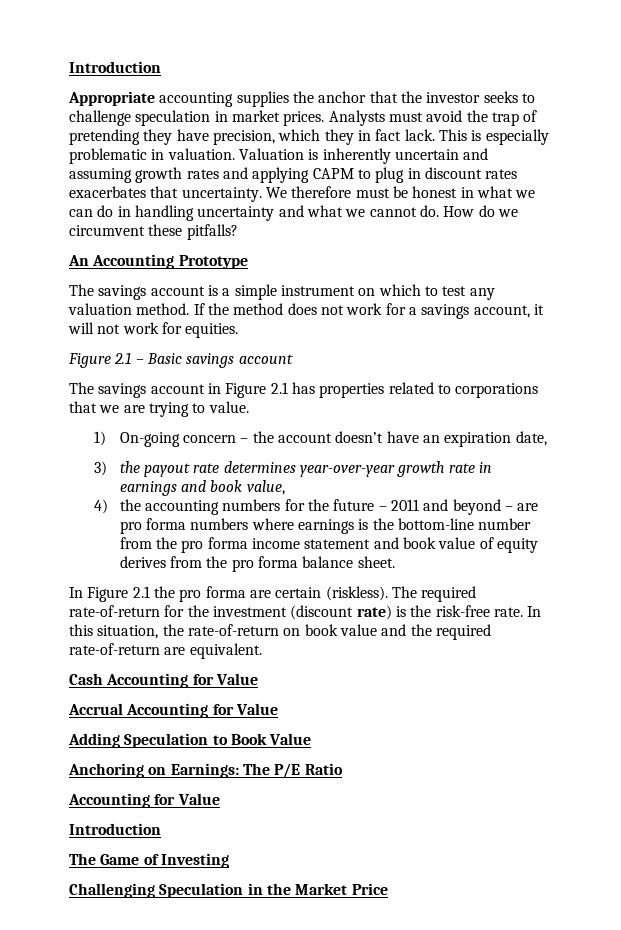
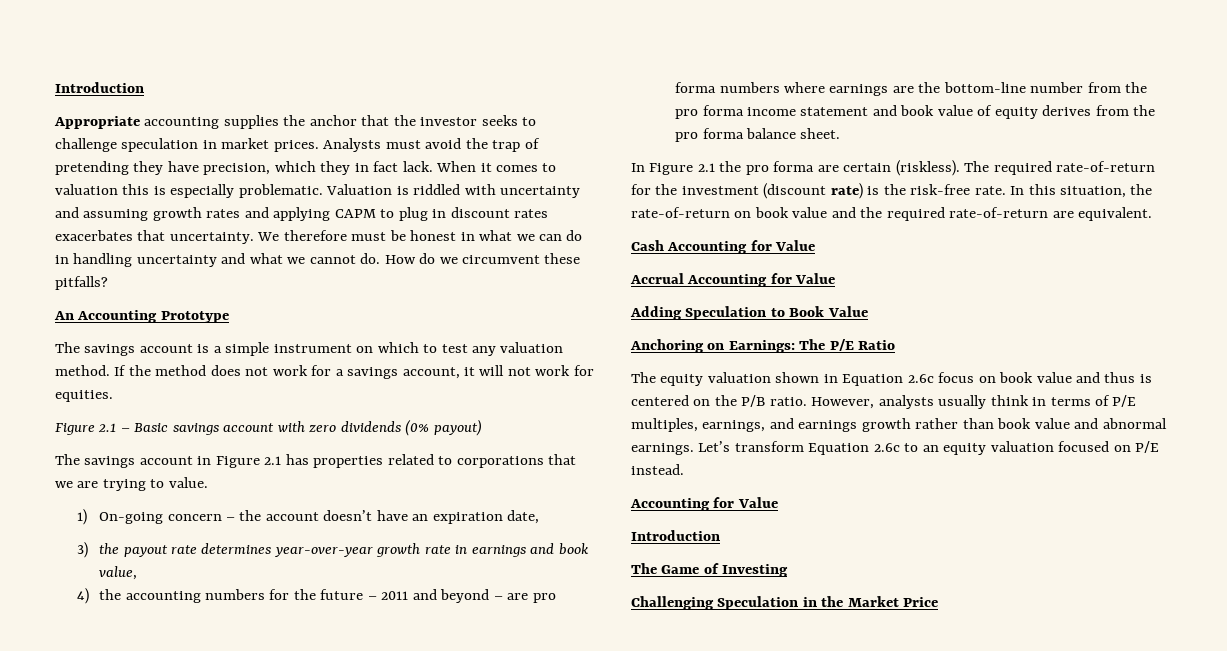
[438,129,549,145] [69,148,459,164] This is especially problematic in valuation. Valuation is inherently uncertain -> [436,161,557,172] [55,184,581,198] When it comes to valuation this is especially problematic. Valuation is riddled with uncertainty
(293, 359) none -> [277,419,482,436] with zero dividends (0% payout)
[358,519,369,530] is -> [892,86,914,93] are
(343, 769) none -> [631,372,1152,386] [631,395,1137,409] [631,418,1167,432] [631,441,1160,455] [631,464,684,475] // The equity valuation shown in Equation 2.6c focus on book value and thus is centered on the P/B ratio. However, analysts usually think in terms of P/E multiples, earnings, and earnings growth rather than book value and abnormal earnings. Let’s transform Equation 2.6c to an equity valuation focused on P/E instead.

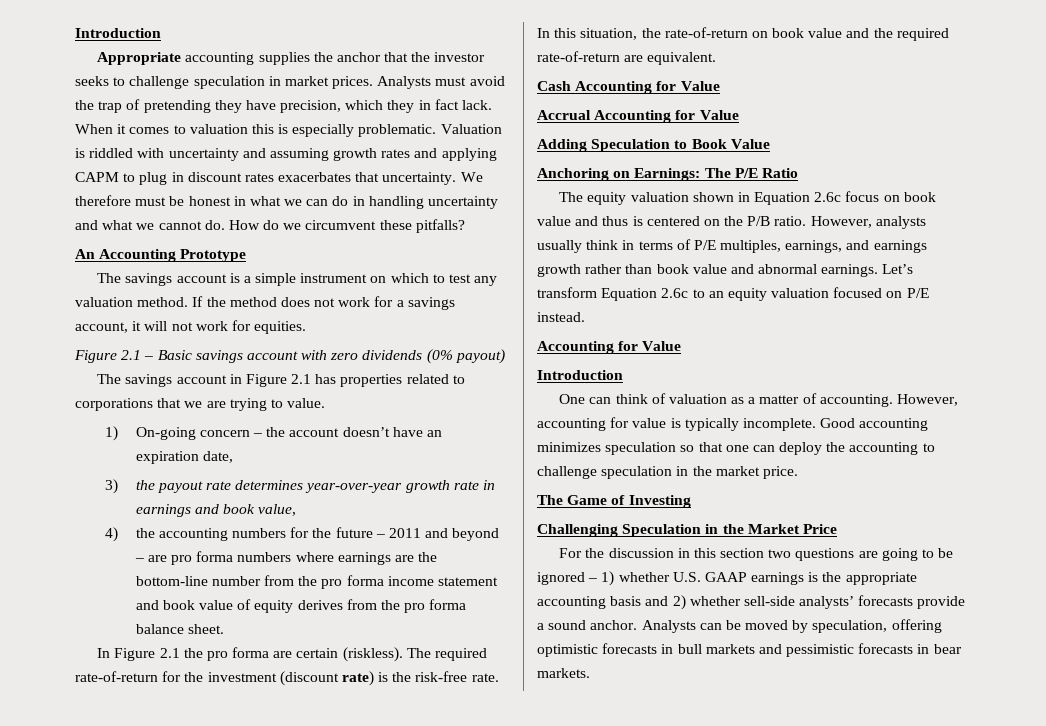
(720, 535) none -> [559,393,959,407] [537,417,929,431] [537,442,935,455] [537,466,798,479] // One can think of valuation as a matter of accounting. However, accounting for value is typically incomplete. Good accounting minimizes speculation so that one can deploy the accounting to challenge speculation in the market price.
(939, 602) none -> [559,548,954,561] [537,571,917,586] [537,595,966,610] [537,619,942,633] [537,643,962,657] [537,668,590,678] // For the discussion in this section two questions are going to be ignored – 1) whether U.S. GAAP earnings is the appropriate accounting basis and 2) whether sell-side analysts’ forecasts provide a sound anchor. Analysts can be moved by speculation, offering optimistic forecasts in bull markets and pessimistic forecasts in bear markets.

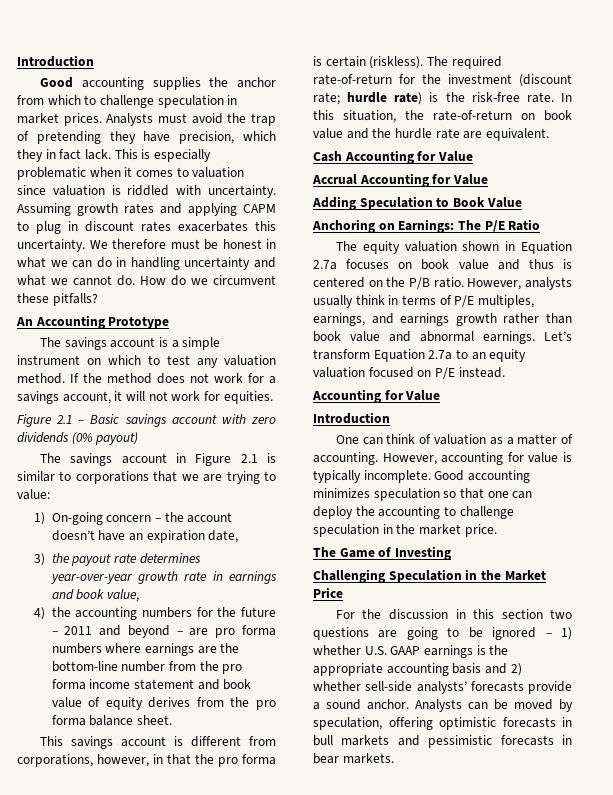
[75,28,161,38] [97,52,182,65] Introduction // Appropriate -> [17,55,94,67] [39,77,73,88] Introduction // Good
[384,52,486,62] [75,76,109,86] that the investor seeks -> [17,95,81,105] from which
[75,124,502,137] [75,148,329,161] When it comes to valuation this is especially problematic. Valuation is riddled with uncertainty and assuming -> [114,149,211,162] [17,167,245,180] [17,185,276,198] [17,203,71,216] This is especially problematic when it comes to valuation since valuation is riddled with uncertainty. Assuming
[355,172,380,182] that -> [255,221,276,231] this
[315,374,449,387] has properties related -> [266,453,276,463] [17,471,55,482] is similar
[287,398,326,408] value. -> [17,489,50,500] value:
[97,647,293,661] In Figure 2.1 the pro forma are -> [39,736,276,749] [17,754,276,767] [313,56,322,66] This savings account is different from corporations, however, in that the pro forma is
(339, 678) none -> [313,92,388,105] rate; hurdle
[896,28,949,41] [537,51,620,62] required rate-of-return -> [394,128,460,139] hurdle rate
[814,191,880,202] 2.6c focus -> [313,259,390,270] 2.7a focuses
[661,288,689,298] 2.6c -> [428,350,453,360] 2.7a

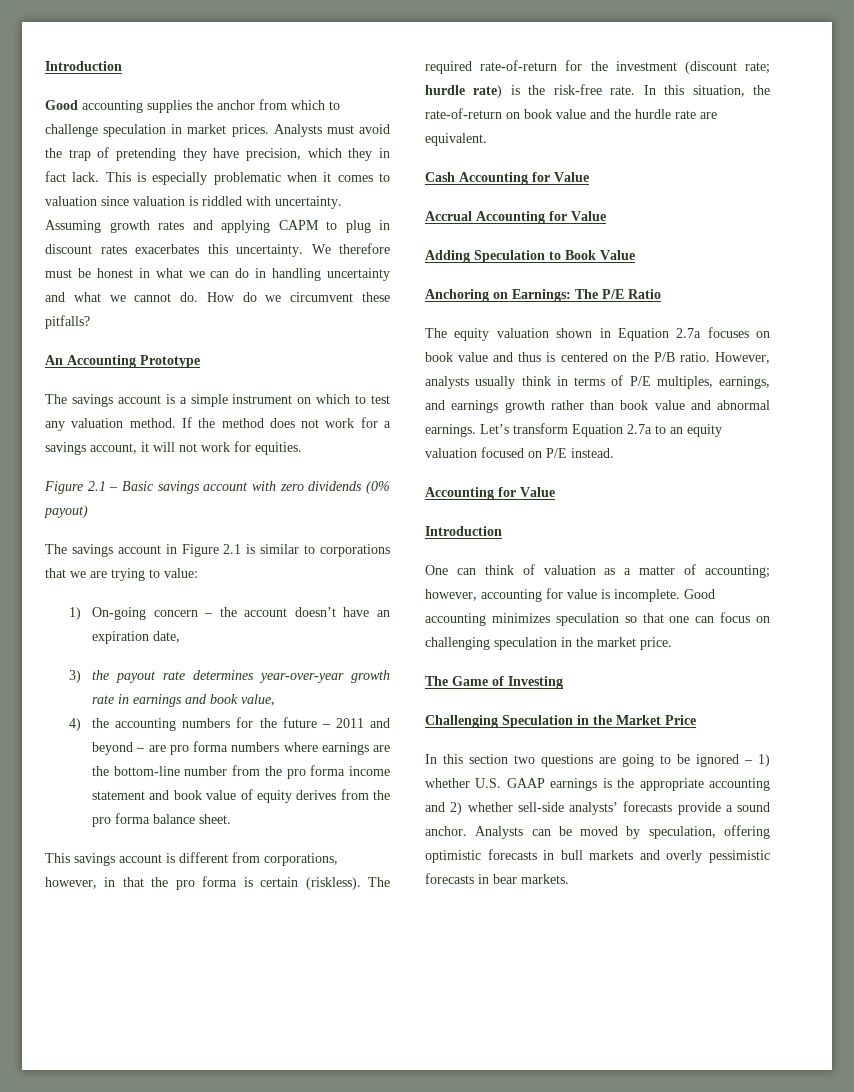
[313,452,437,465] accounting. However, -> [705,565,770,578] [425,589,477,601] accounting; however,
[313,470,361,483] typically -> (610, 594) none
[313,506,514,519] deploy the accounting to challenge -> [720,612,770,623] [425,637,490,650] focus on challenging
[335,609,466,620] For the discussion in -> [425,754,437,764] In
[452,663,482,674] basis -> (770, 784) none
(420, 740) none -> [666,850,703,863] overly

